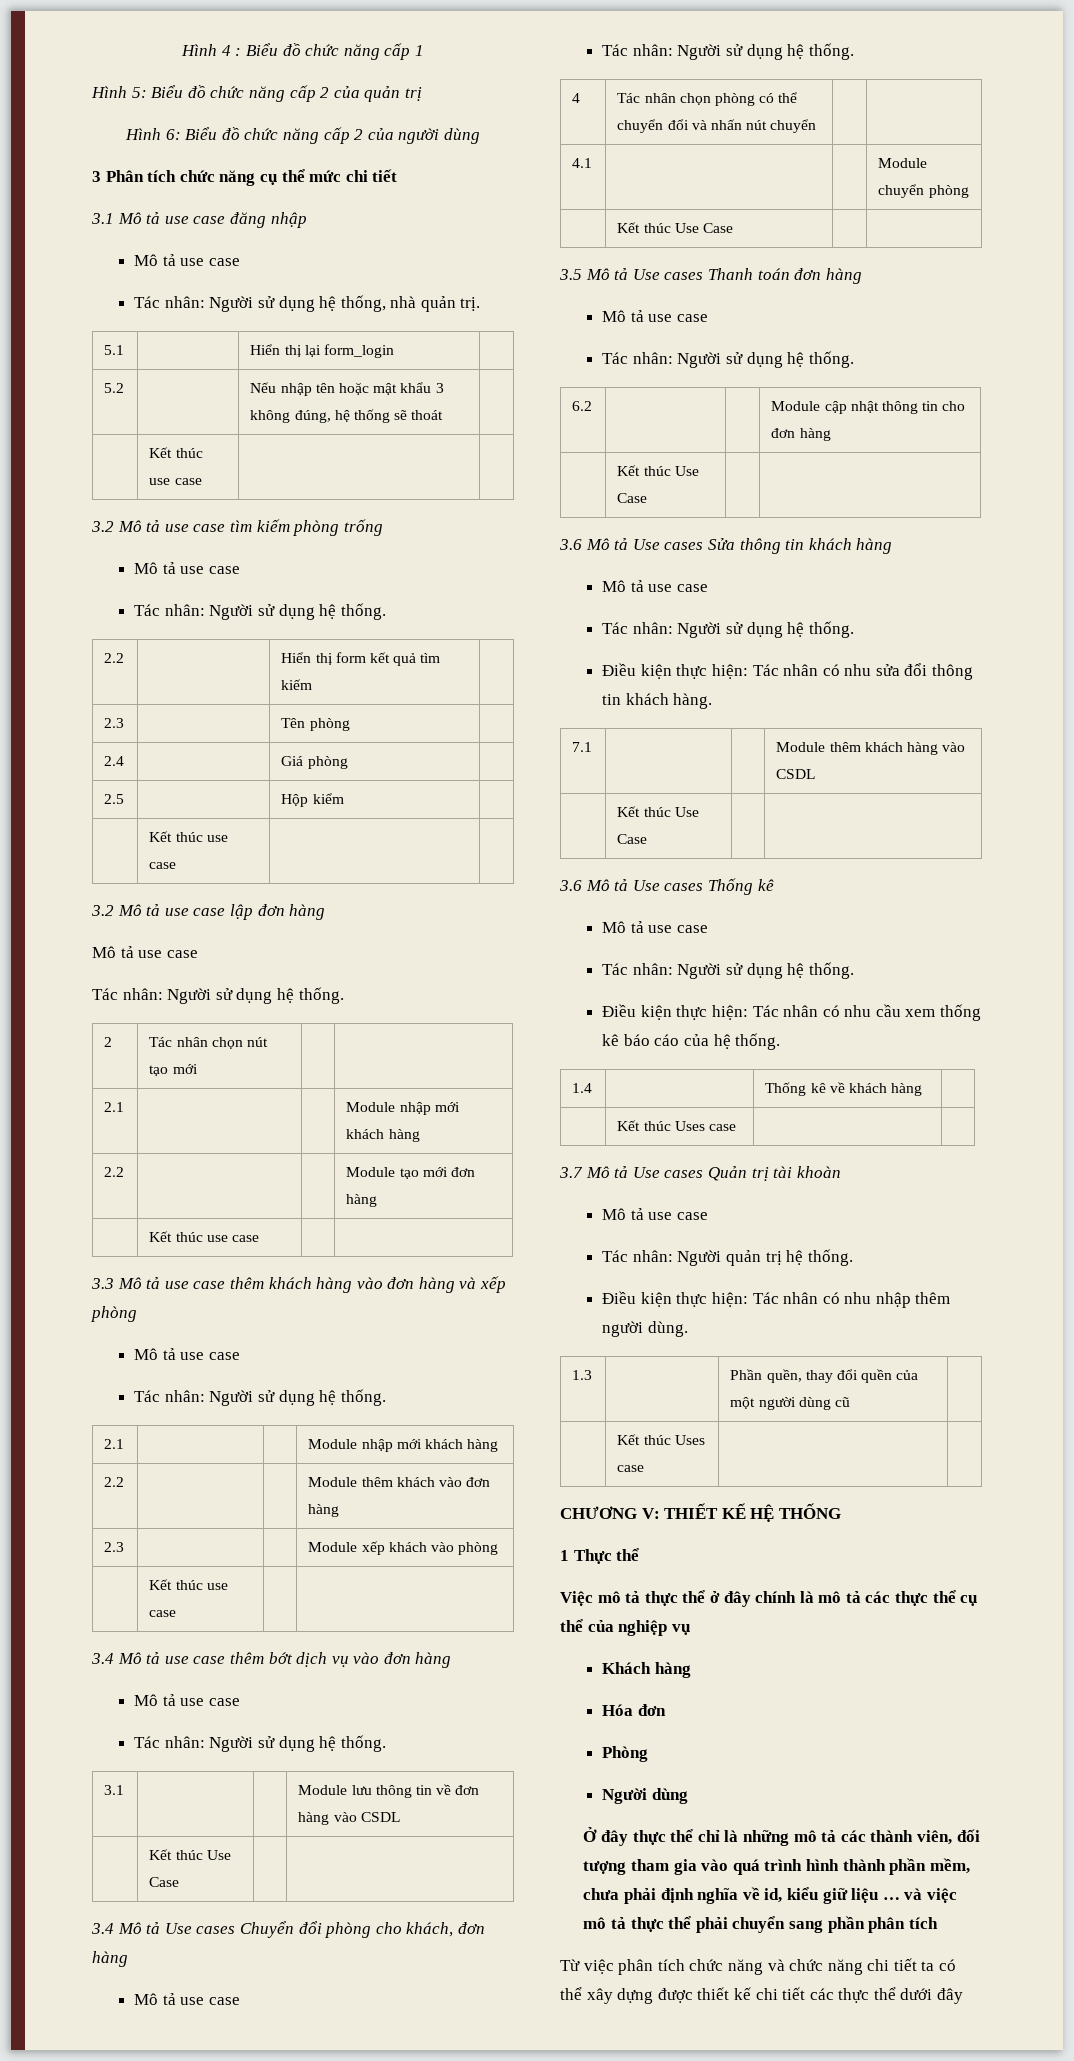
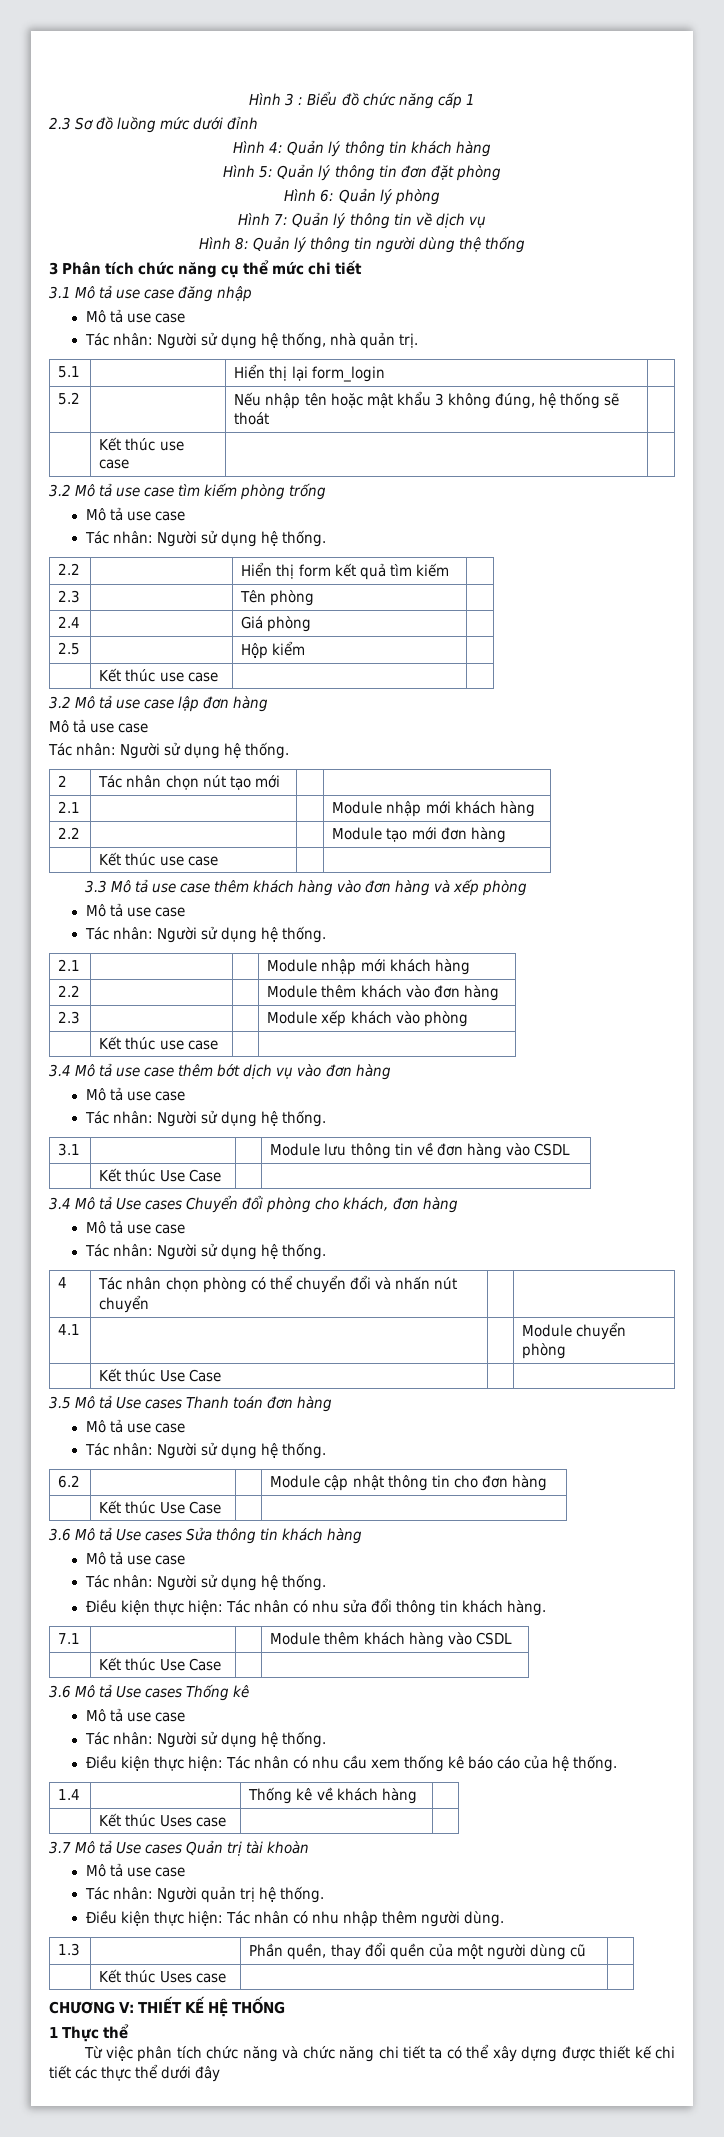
[181,44,231,56] Hình 4 -> [249,93,295,106] Hình 3
[91,85,422,102] [125,127,480,144] Hình 5: Biểu đồ chức năng cấp 2 của quản trị // Hình 6: Biểu đồ chức năng cấp 2 của người dùng -> [49,116,259,133] [233,140,491,157] [223,164,501,181] [284,188,440,205] [238,212,486,229] [198,236,526,253] 2.3 Sơ đồ luồng mức dưới đỉnh // Hình 4: Quản lý thông tin khách hàng // Hình 5: Quản lý thông tin đơn đặt phòng // Hình 6: Quản lý phòng // Hình 7: Quản lý thông tin về dịch vụ // Hình 8: Quản lý thông tin người dùng thệ thống
[560,1590,978,1607] [560,1619,690,1636] [602,1662,691,1678] [602,1704,666,1716] [602,1746,649,1762] [602,1788,688,1804] [583,1827,980,1846] [583,1858,970,1875] [583,1887,957,1904] [583,1916,938,1933] // Việc mô tả thực thể ở đây chính là mô tả các thực thể cụ thể của nghiệp vụ // Khách hàng // Hóa đơn // Phòng // Người dùng // Ở đây thực thể chỉ là những mô tả các thành viên, đối tượng tham gia vào quá trình hình thành phần mềm, chưa phải định nghĩa về id, kiểu giữ liệu … và việc mô tả thực thể phải chuyển sang phần phân tích -> (130, 2031) none

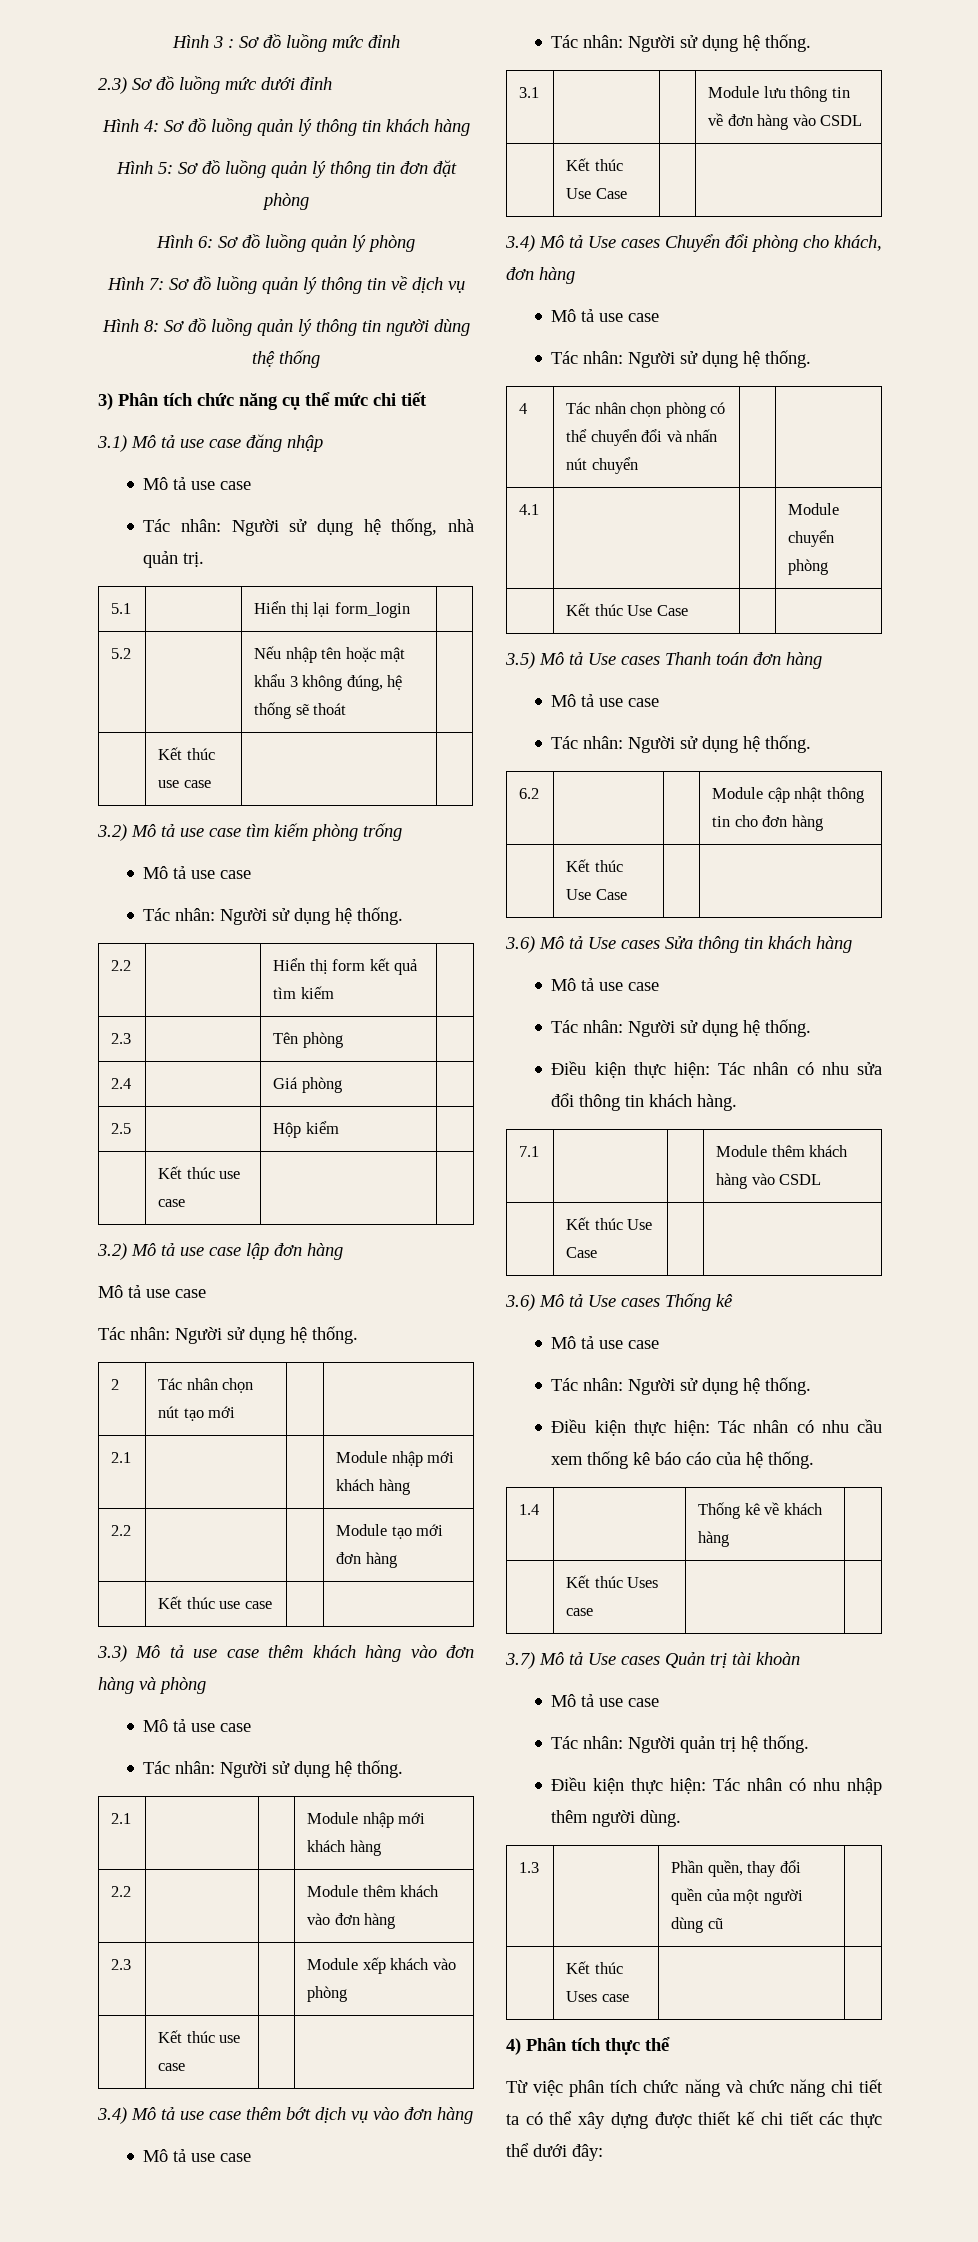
[307,91,475,109] [49,117,71,130] Biểu đồ chức năng cấp 1 // 2.3 -> [238,34,400,52] [98,77,127,94] Sơ đồ luồng mức đỉnh // 2.3)
[287,140,325,155] Quản -> [163,118,293,136] Sơ đồ luồng quản
[277,164,315,179] Quản -> [177,160,307,178] Sơ đồ luồng quản
[338,188,376,203] Quản -> [218,234,347,252] Sơ đồ luồng quản
[292,212,330,227] Quản -> [168,276,298,294] Sơ đồ luồng quản
[252,236,290,251] Quản -> [163,318,293,336] Sơ đồ luồng quản
[49,262,58,275] 3 -> [98,393,113,410] 3)
[49,286,71,299] 3.1 -> [97,435,127,452] 3.1)
[49,484,71,497] 3.2 -> [97,824,127,841] 3.2)
[49,696,71,709] 3.2 -> [97,1243,127,1260] 3.2)
[84,880,107,893] 3.3 -> [97,1645,127,1662] 3.3)
[453,879,480,896] xếp -> (156, 1683) none
[49,1064,71,1077] 3.4 -> [97,2107,127,2124] 3.4)
[49,1197,71,1210] 3.4 -> [505,235,535,252] 3.4)
[49,1396,71,1409] 3.5 -> [505,652,535,669] 3.5)
[49,1528,71,1541] 3.6 -> [505,936,535,953] 3.6)
[49,1685,71,1698] 3.6 -> [505,1294,535,1311] 3.6)
[49,1841,71,1854] 3.7 -> [505,1652,535,1669] 3.7)
[49,1996,286,2017] [49,2026,100,2042] CHƯƠNG V: THIẾT KẾ HỆ THỐNG // 1 Thực -> [506,2038,640,2055] 4) Phân tích thực
[195,2066,221,2082] đây -> [572,2144,603,2161] đây:

